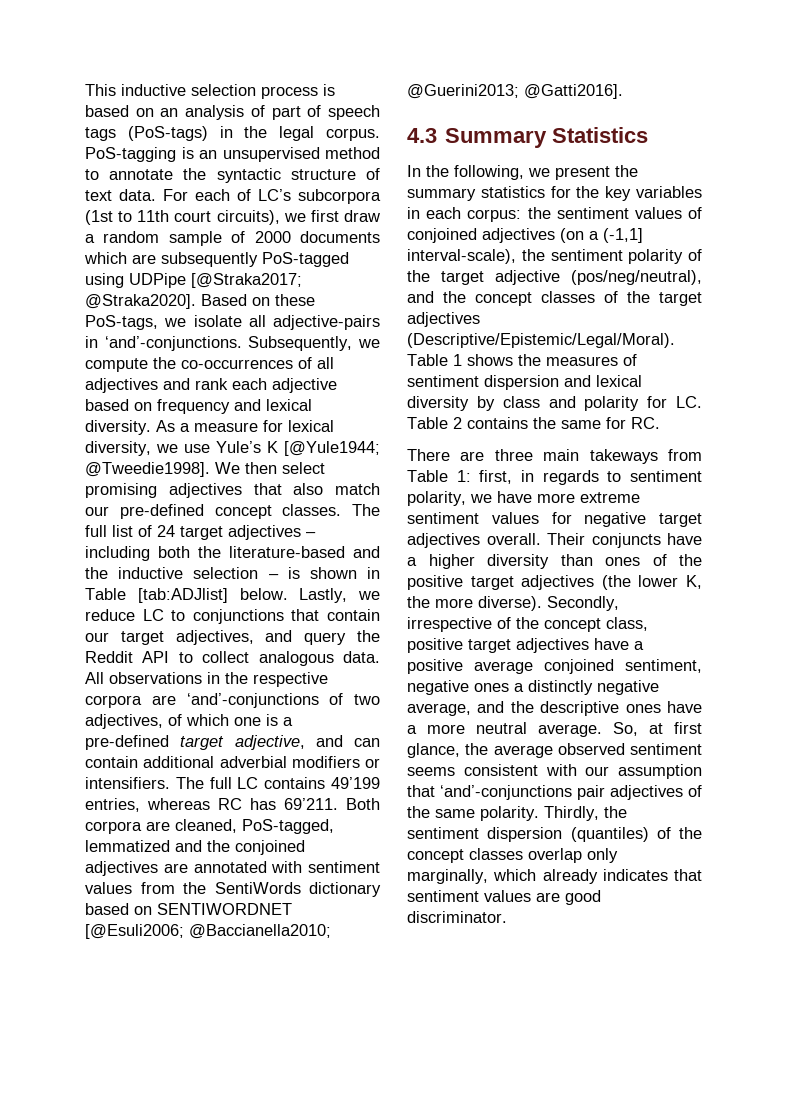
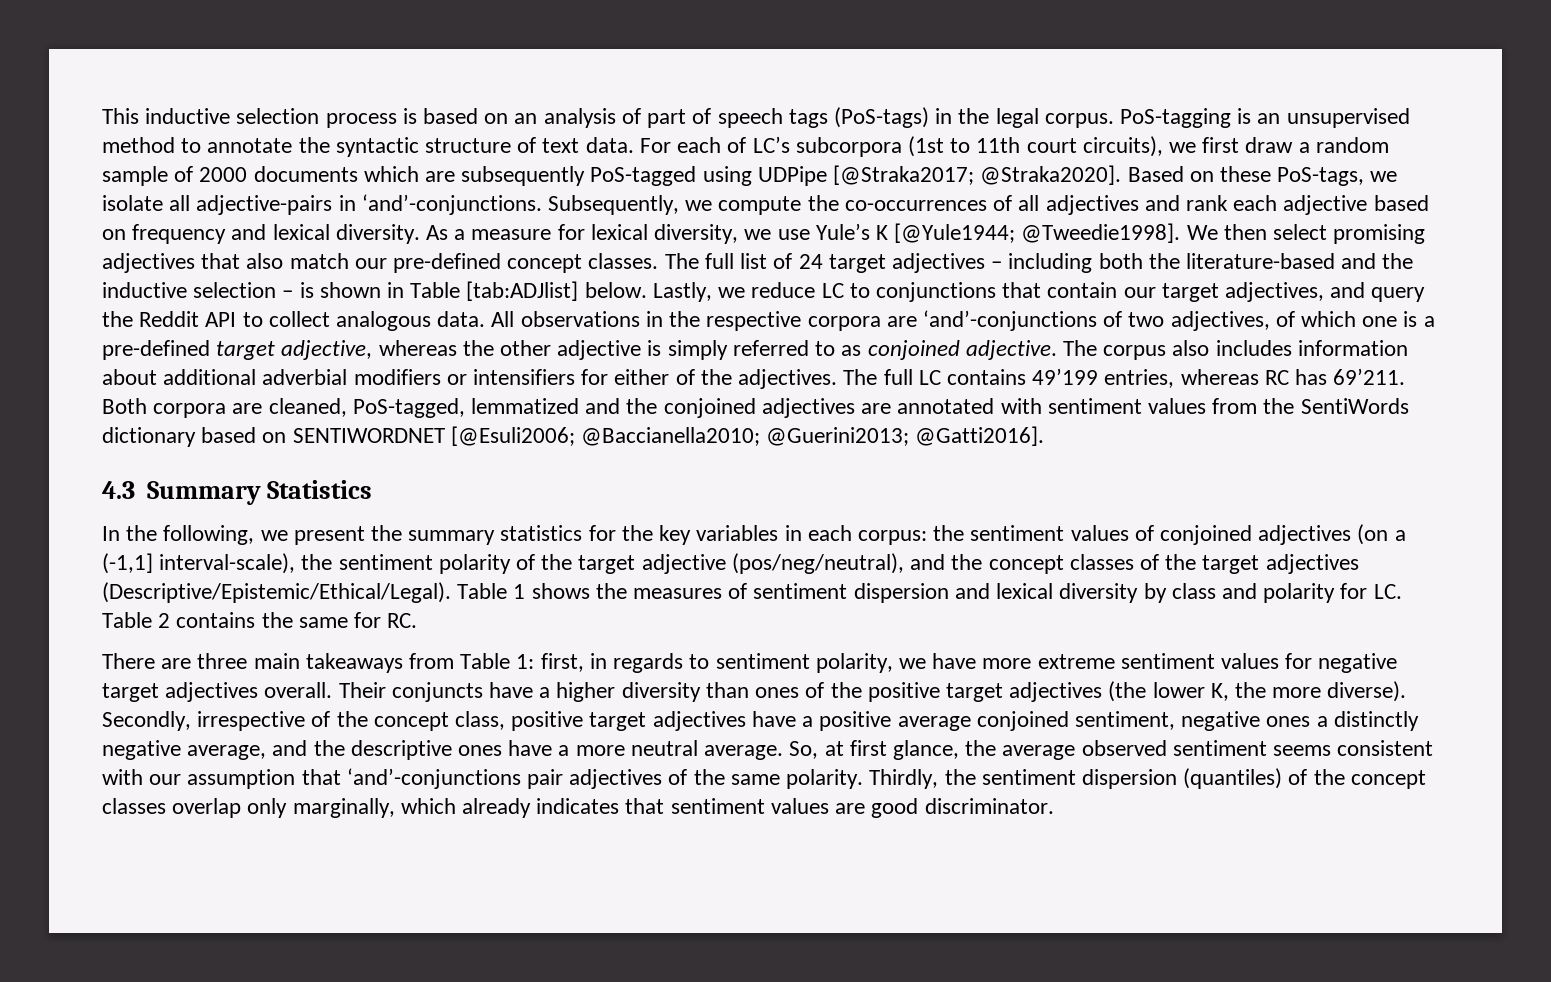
[315,735,380,747] [85,756,380,768] [85,777,170,789] and can contain additional adverbial modifiers or intensifiers. -> [378,340,1408,360] [102,369,838,389] whereas the other adjective is simply referred to as conjoined adjective. The corpus also includes information about additional adverbial modifiers or intensifiers for either of the adjectives.
[407,333,675,348] (Descriptive/Epistemic/Legal/Moral). -> [102,582,451,603] (Descriptive/Epistemic/Ethical/Legal).
[589,449,658,464] takeways -> [305,653,403,673] takeaways

